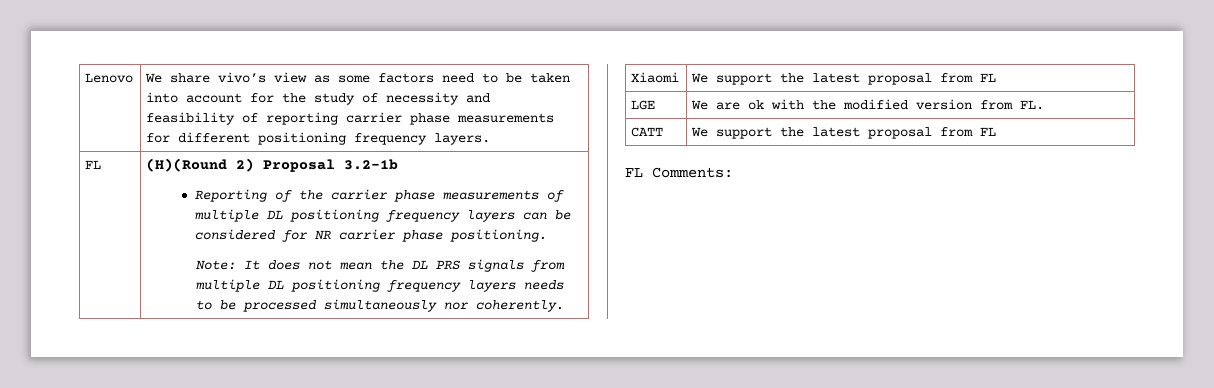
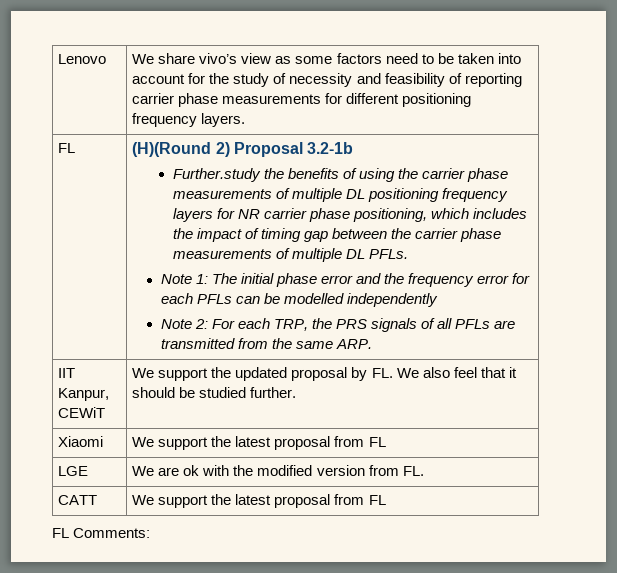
[195,189,293,202] Reporting of -> [172,168,395,182] Further.study the benefits of using
[523,210,572,220] [195,229,277,240] can be considered -> (213, 215) none
[450,229,548,242] [196,259,566,272] [196,279,565,292] [196,299,565,312] positioning. // Note: It does not mean the DL PRS signals from multiple DL positioning frequency layers needs to be processed simultaneously nor coherently. -> [352,208,527,222] [172,228,502,242] [172,248,408,262] [160,273,531,287] [160,293,438,307] [160,318,516,332] [160,338,372,349] [58,368,76,378] [58,388,110,401] [58,407,106,418] [132,367,517,381] [132,387,297,398] positioning, which includes the impact of timing gap between the carrier phase measurements of multiple DL PFLs. // Note 1: The initial phase error and the frequency error for each PFLs can be modelled independently // Note 2: For each TRP, the PRS signals of all PFLs are transmitted from the same ARP. // IIT Kanpur, CEWiT | We support the updated proposal by FL. We also feel that it should be studied further.

